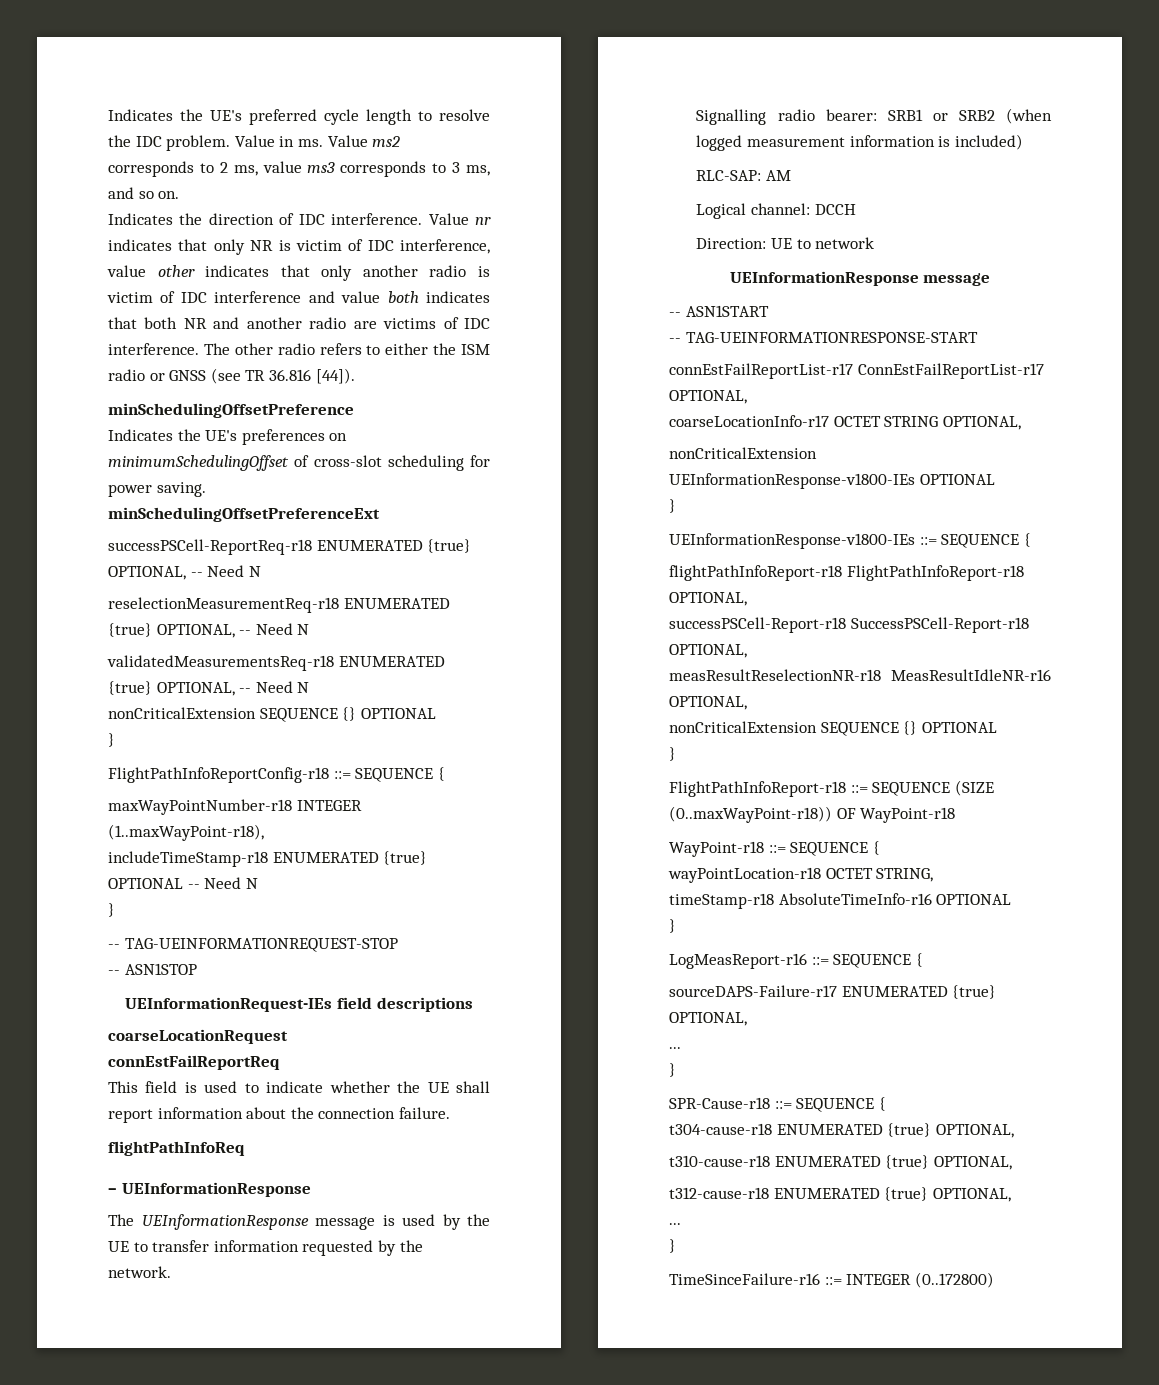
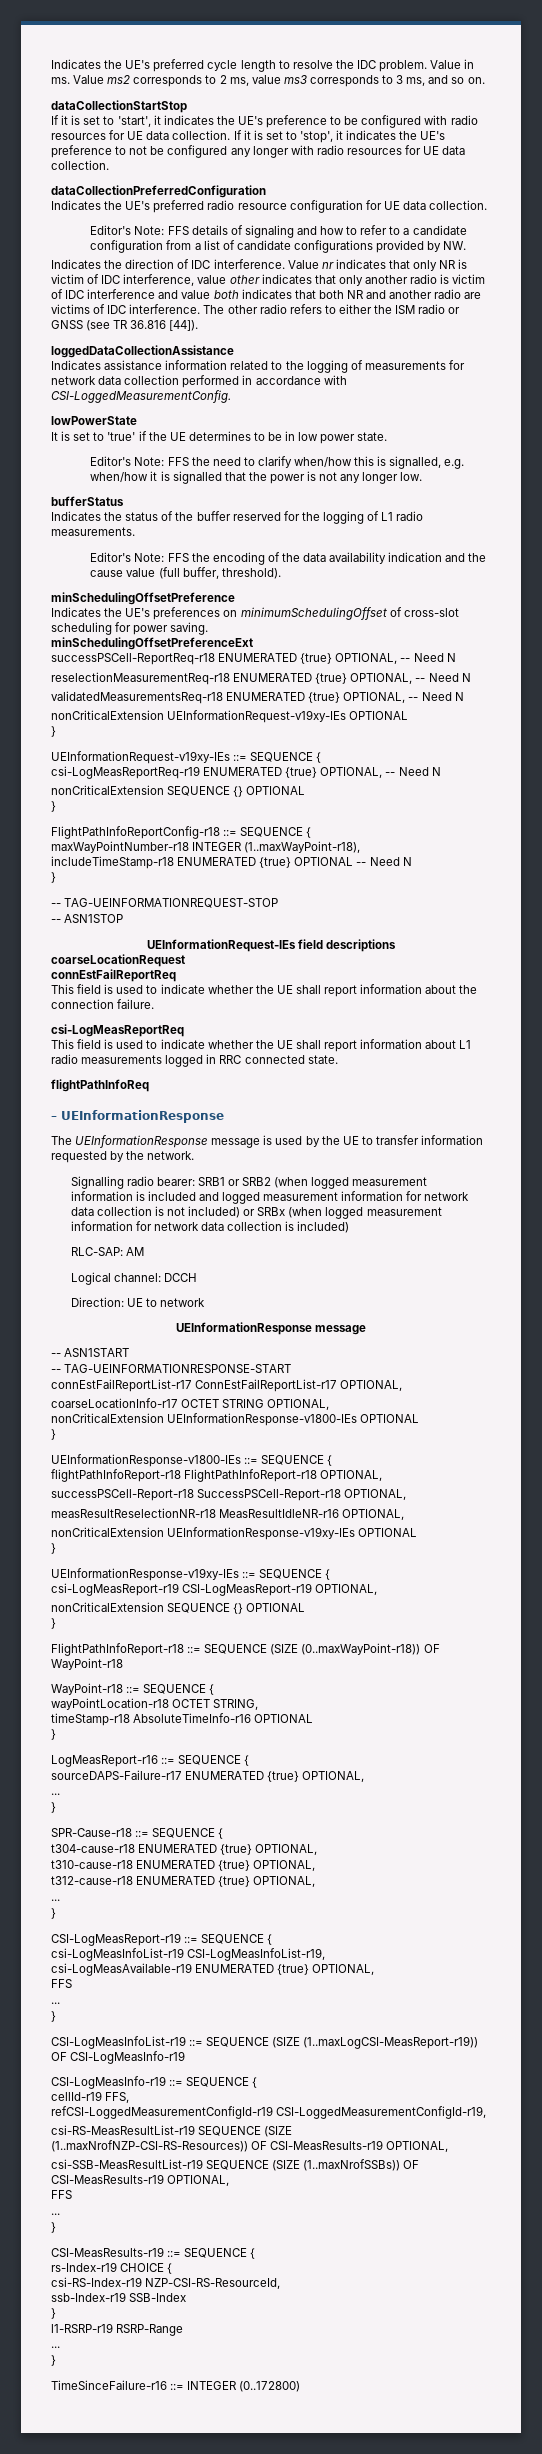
(180, 195) none -> [51,100,187,113] [51,115,478,128] [51,130,446,143] [51,145,466,158] [51,160,109,170] [51,185,266,198] [51,200,488,213] [90,225,467,238] [90,240,467,253] // dataCollectionStartStop // If it is set to 'start', it indicates the UE's preference to be configured with radio resources for UE data collection. If it is set to 'stop', it indicates the UE's preference to not be configured any longer with radio resources for UE data collection. // dataCollectionPreferredConfiguration // Indicates the UE's preferred radio resource configuration for UE data collection. // Editor's Note: FFS details of signaling and how to refer to a candidate configuration from a list of candidate configurations provided by NW.
(355, 376) none -> [51,345,234,358] [51,360,465,373] [51,375,347,388] [51,390,231,403] [51,416,137,425] [51,431,388,444] [90,456,465,469] [90,471,423,484] [51,496,124,506] [51,511,424,524] [51,527,135,536] [90,552,487,565] [90,567,281,579] // loggedDataCollectionAssistance // Indicates assistance information related to the logging of measurements for network data collection performed in accordance with CSI-LoggedMeasurementConfig. // lowPowerState // It is set to 'true' if the UE determines to be in low power state. // Editor's Note: FFS the need to clarify when/how this is signalled, e.g. when/how it is signalled that the power is not any longer low. // bufferStatus // Indicates the status of the buffer reserved for the logging of L1 radio measurements. // Editor's Note: FFS the encoding of the data availability indication and the cause value (full buffer, threshold).
(310, 687) none -> [51,710,409,723] [51,726,56,737] [51,751,322,764] [51,766,441,779] // nonCriticalExtension UEInformationRequest-v19xy-IEs OPTIONAL // } // UEInformationRequest-v19xy-IEs ::= SEQUENCE { // csi-LogMeasReportReq-r19 ENUMERATED {true} OPTIONAL, -- Need N
(450, 1113) none -> [51,1024,184,1037] [51,1039,472,1052] [51,1054,338,1067] // csi-LogMeasReportReq // This field is used to indicate whether the UE shall report information about L1 radio measurements logged in RRC connected state.
(951, 141) none -> [147,1191,470,1204] [70,1206,442,1219] [70,1221,295,1231] included and logged measurement information for network data collection is not included) or SRBx (when logged measurement information for network data collection is
(747, 703) none -> [51,1527,418,1540] [51,1543,56,1554] [51,1568,331,1581] [51,1583,378,1596] // nonCriticalExtension UEInformationResponse-v19xy-IEs OPTIONAL // } // UEInformationResponse-v19xy-IEs ::= SEQUENCE { // csi-LogMeasReport-r19 CSI-LogMeasReport-r19 OPTIONAL,
(676, 1246) none -> [51,1933,273,1946] [51,1948,326,1961] [51,1963,375,1976] [51,1979,72,1988] [51,2002,60,2004] [51,2011,56,2022] [51,2036,479,2049] [51,2051,186,2064] [51,2076,258,2089] [51,2091,130,2103] [51,2106,487,2119] [51,2125,293,2137] [51,2140,449,2152] [51,2159,420,2171] [51,2174,230,2186] [51,2190,72,2199] [51,2213,60,2215] [51,2222,56,2233] [51,2247,256,2259] [51,2262,173,2274] [51,2277,281,2289] [51,2292,187,2302] [51,2308,56,2319] [51,2323,184,2336] [51,2346,60,2348] [51,2355,56,2366] // CSI-LogMeasReport-r19 ::= SEQUENCE { // csi-LogMeasInfoList-r19 CSI-LogMeasInfoList-r19, // csi-LogMeasAvailable-r19 ENUMERATED {true} OPTIONAL, // FFS // ... // } // CSI-LogMeasInfoList-r19 ::= SEQUENCE (SIZE (1..maxLogCSI-MeasReport-r19)) OF CSI-LogMeasInfo-r19 // CSI-LogMeasInfo-r19 ::= SEQUENCE { // cellId-r19 FFS, // refCSI-LoggedMeasurementConfigId-r19 CSI-LoggedMeasurementConfigId-r19, // csi-RS-MeasResultList-r19 SEQUENCE (SIZE (1..maxNrofNZP-CSI-RS-Resources)) OF CSI-MeasResults-r19 OPTIONAL, // csi-SSB-MeasResultList-r19 SEQUENCE (SIZE (1..maxNrofSSBs)) OF CSI-MeasResults-r19 OPTIONAL, // FFS // ... // } // CSI-MeasResults-r19 ::= SEQUENCE { // rs-Index-r19 CHOICE { // csi-RS-Index-r19 NZP-CSI-RS-ResourceId, // ssb-Index-r19 SSB-Index // } // l1-RSRP-r19 RSRP-Range // ... // }

